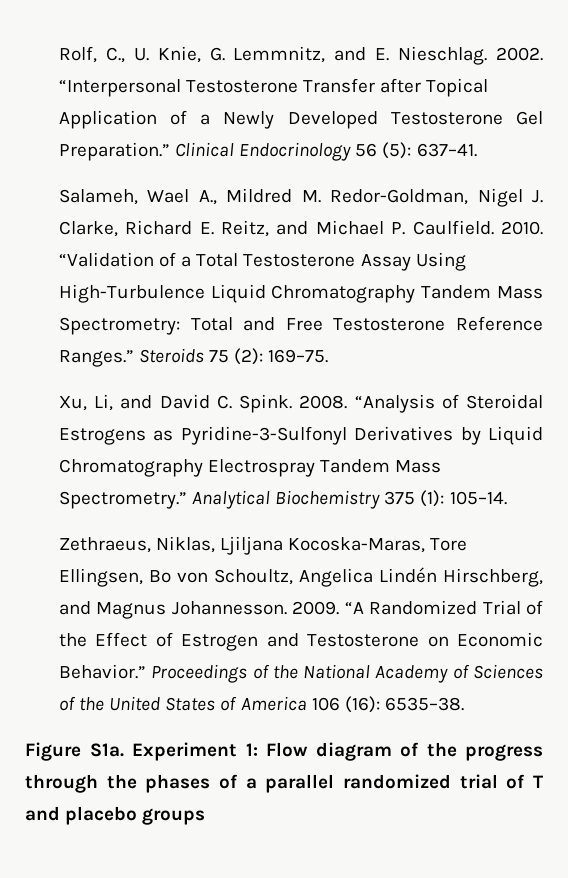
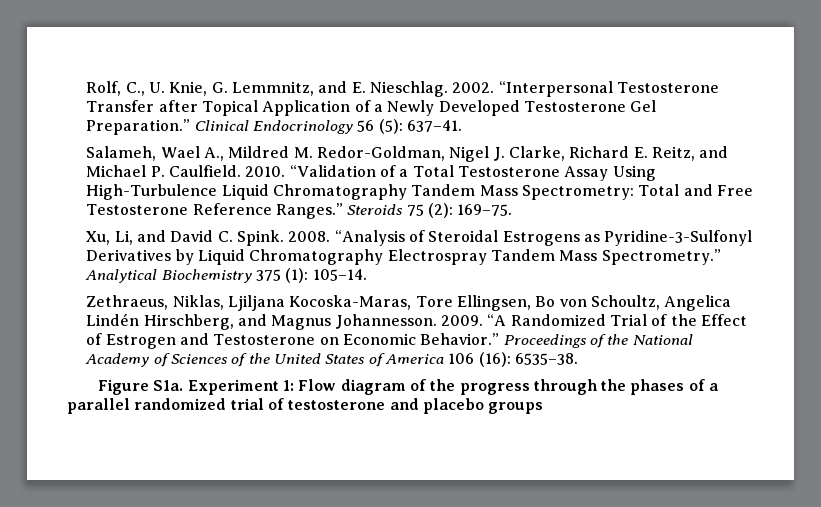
[533,775,543,788] T -> [288,400,386,410] testosterone

